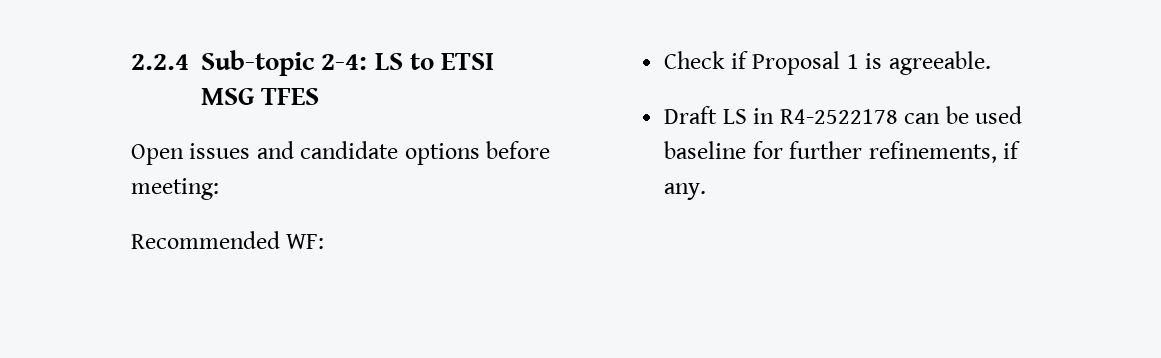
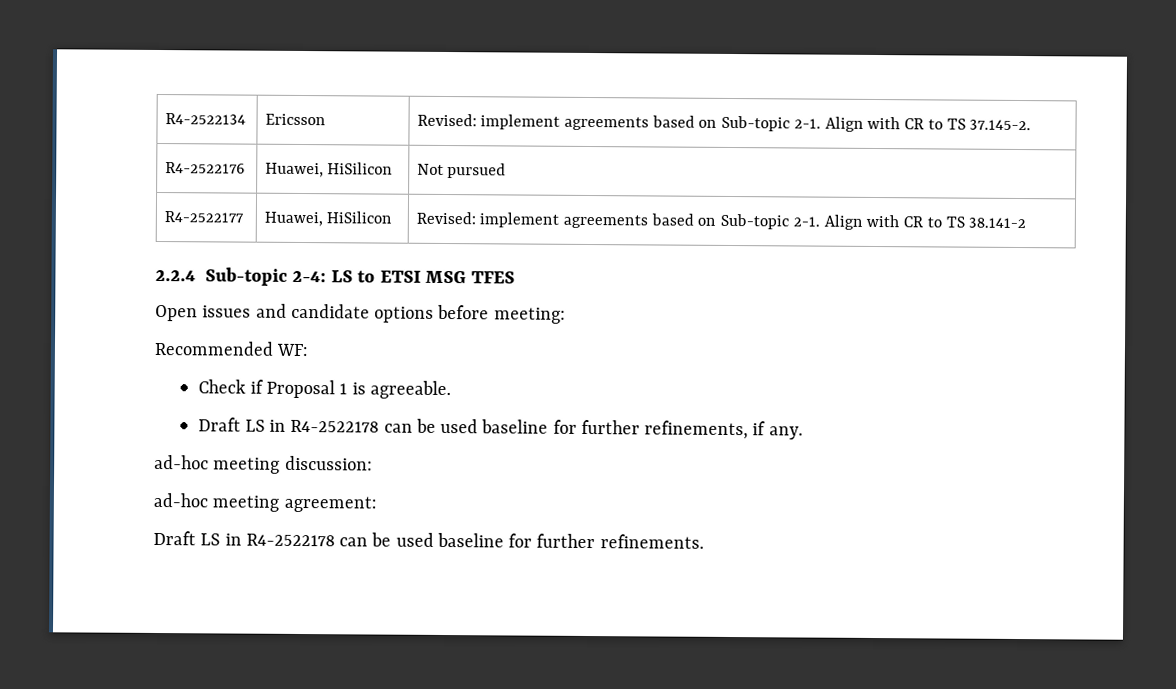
(131, 62) none -> [164,113,246,125] [264,113,326,126] [416,113,1032,132] [164,162,245,174] [264,162,394,178] [416,163,507,179] [163,211,244,223] [263,211,393,227] [415,211,1027,230] R4-2522134 | Ericsson | Revised: implement agreements based on Sub-topic 2-1. Align with CR to TS 37.145-2. // R4-2522176 | Huawei, HiSilicon | Not pursued // R4-2522177 | Huawei, HiSilicon | Revised: implement agreements based on Sub-topic 2-1. Align with CR to TS 38.141-2 //
(707, 191) none -> [154,454,373,474] [153,492,377,513] [153,530,704,549] // ad-hoc meeting discussion: // ad-hoc meeting agreement: // Draft LS in R4-2522178 can be used baseline for further refinements.

